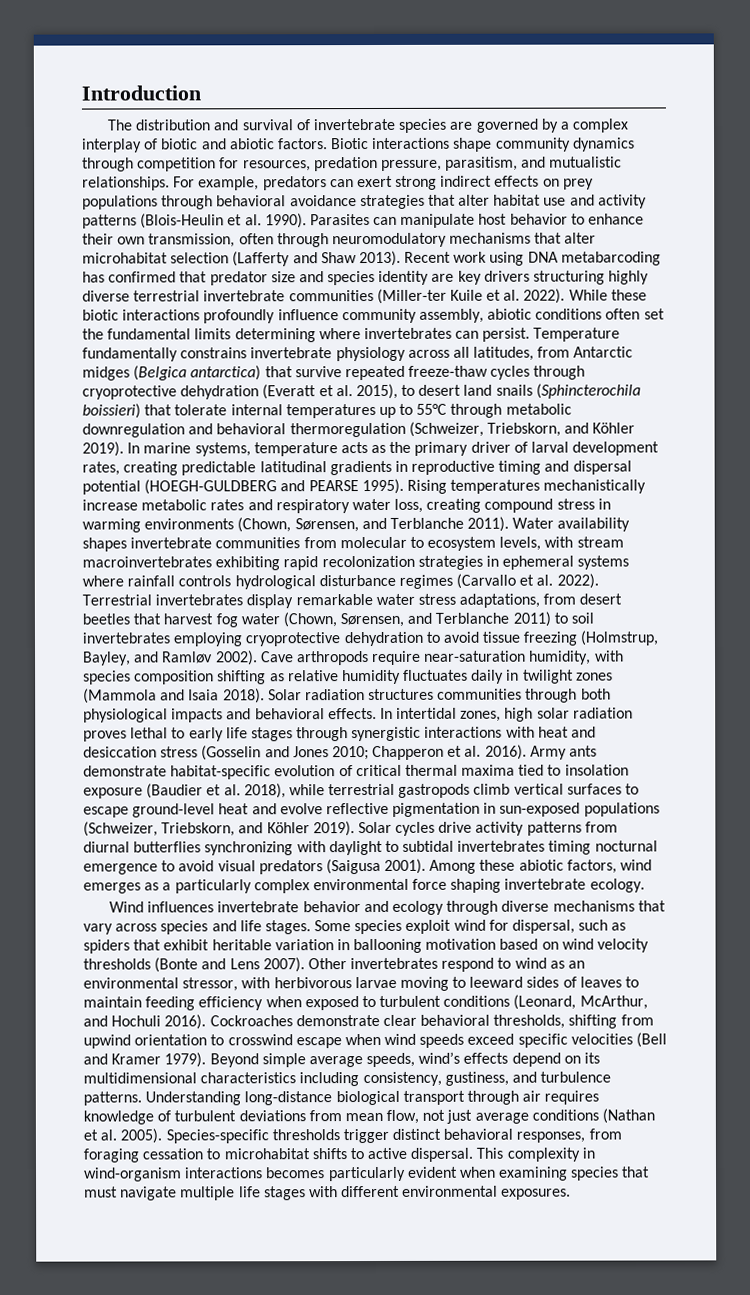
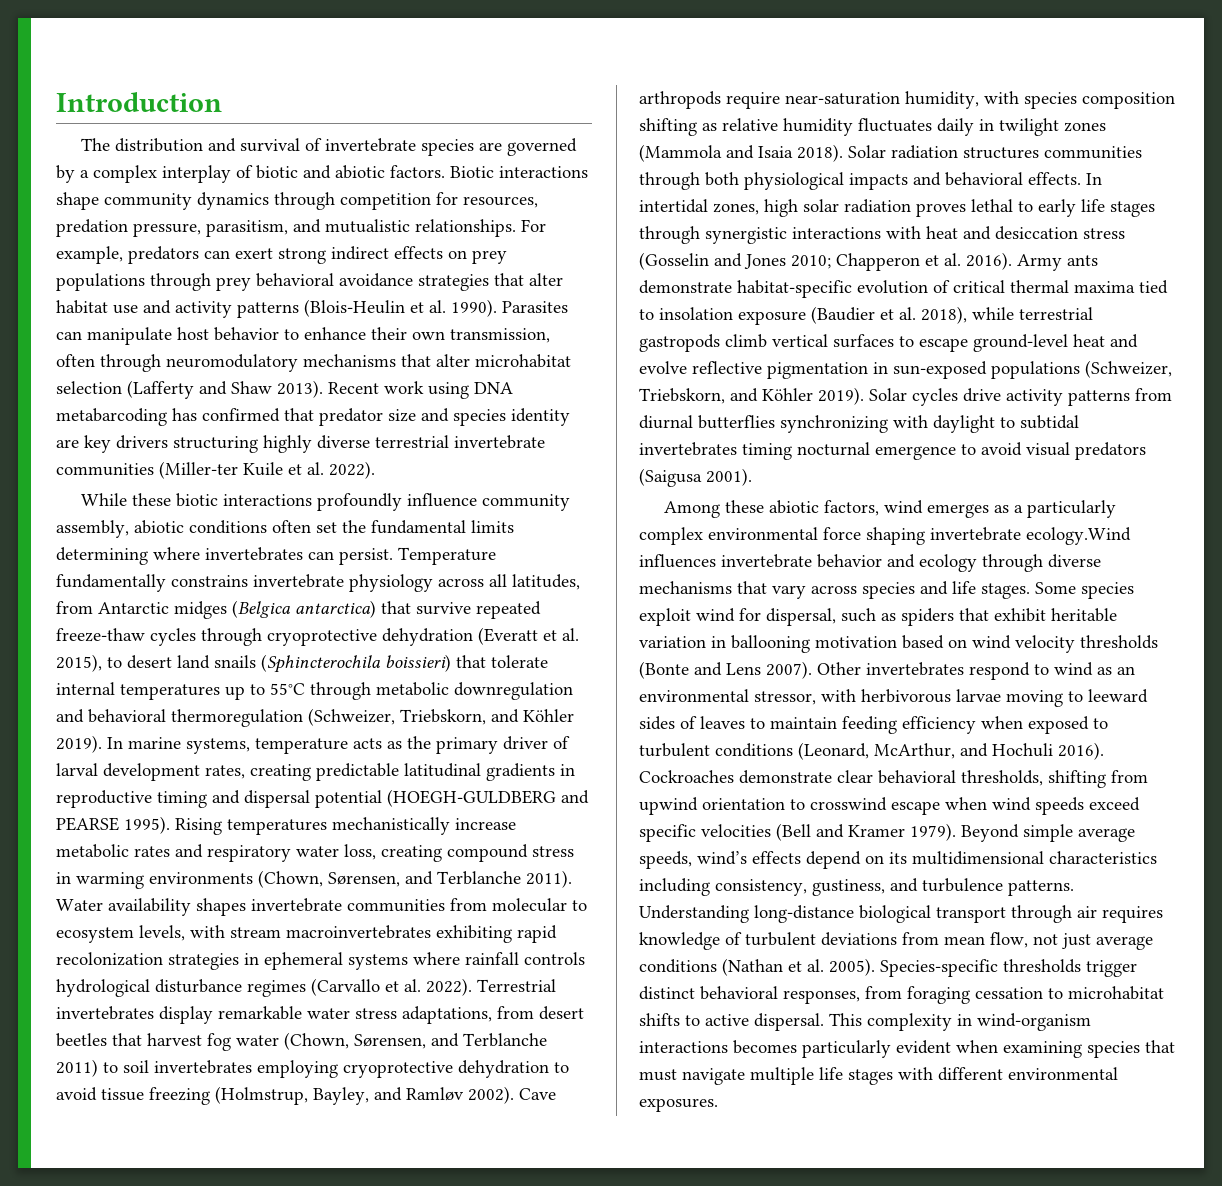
(214, 202) none -> [216,277,251,291] prey
(566, 296) none -> (375, 470) //
(427, 866) none -> (752, 477) //
[589,878,645,893] [109,901,145,913] ecology. // Wind -> [1026,527,1131,545] ecology.Wind

